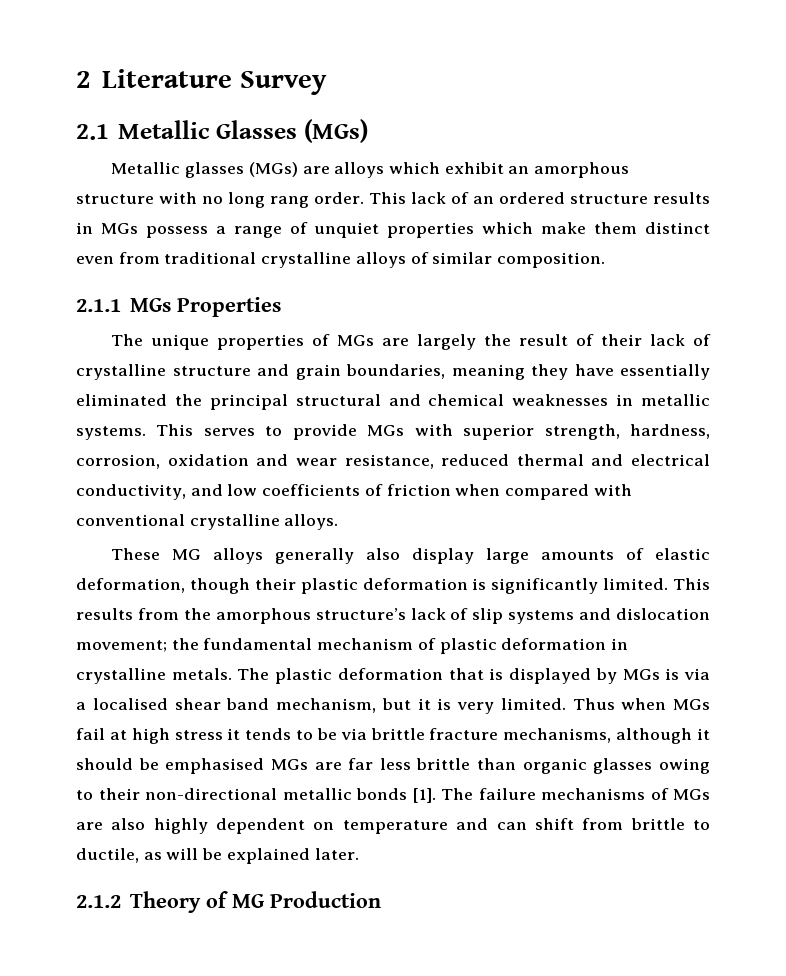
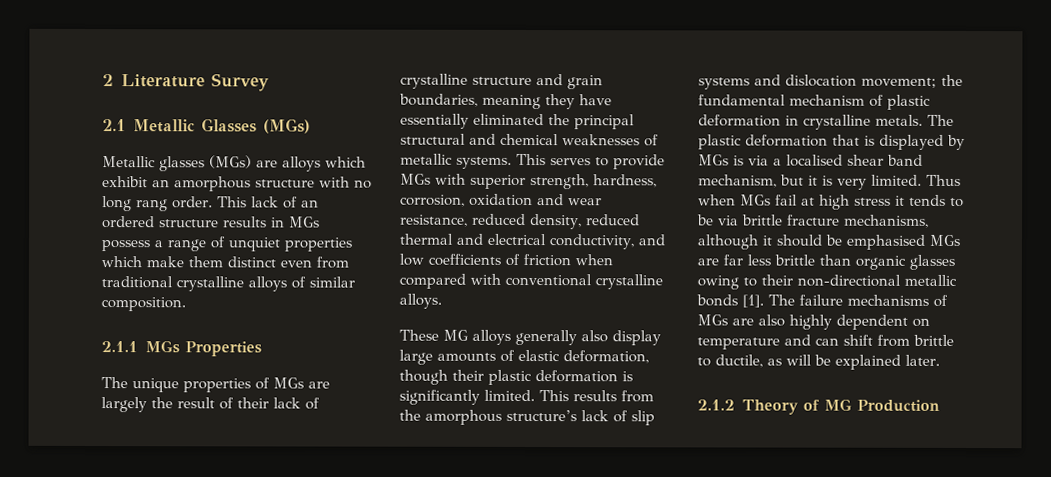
[616,394,634,406] in -> [644,134,659,147] of
(510, 460) none -> [530,214,640,230] density, reduced

